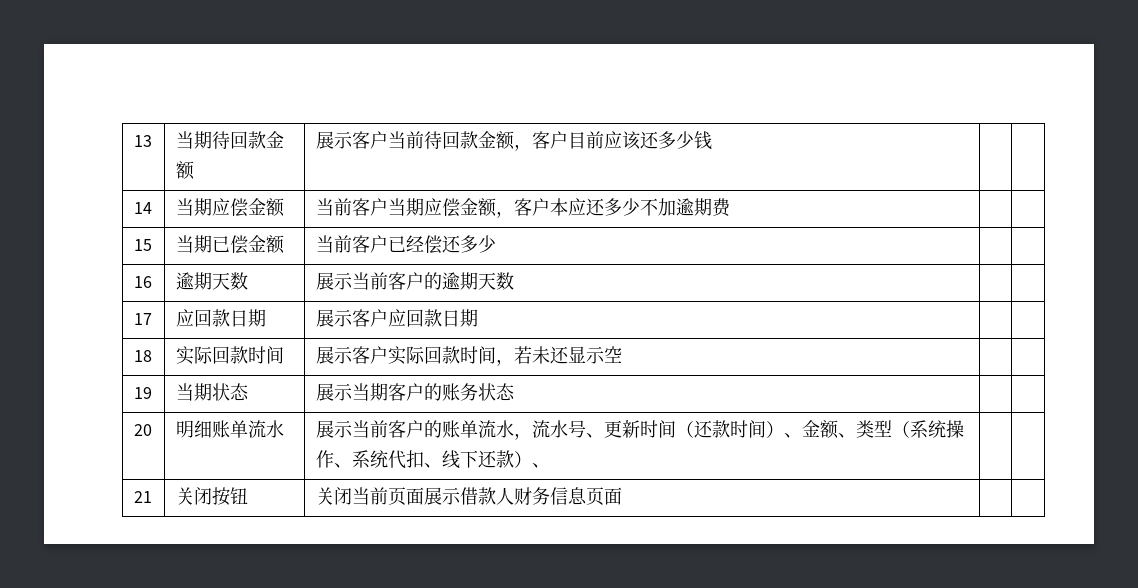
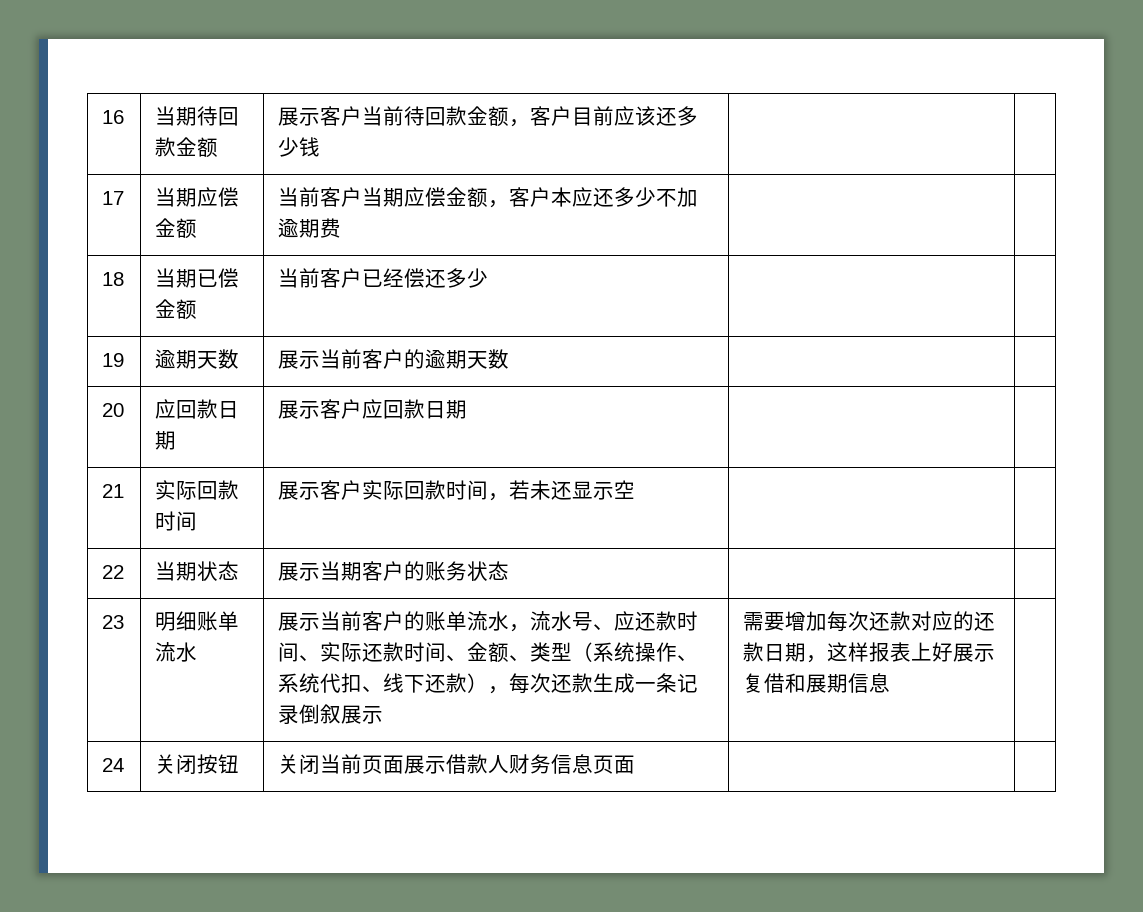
[133,135,152,147] 13 -> [102,110,125,124] 16
[133,202,152,214] 14 -> [102,191,125,205] 17
[133,239,152,251] 15 -> [102,272,125,286] 18
[133,276,152,288] 16 -> [102,353,125,367] 19
[133,313,152,325] 17 -> [102,403,125,417] 20
[133,350,152,362] 18 -> [102,484,125,498] 21
[133,387,152,399] 19 -> [102,565,125,579] 22
[133,424,152,436] 20 -> [102,615,125,629] 23
[603,420,784,438] 更新时间（还款时间） -> [614,611,699,631] [278,642,447,662] 应还款时间、实际还款时间
[531,463,550,468] [133,491,152,503] 、 | | // 21 -> [488,673,699,694] [278,704,384,724] [743,611,996,632] [743,642,996,663] [743,673,891,693] [102,758,125,772] ，每次还款生成一条记录倒叙展示 | 需要增加每次还款对应的还款日期，这样报表上好展示复借和展期信息 | // 24

